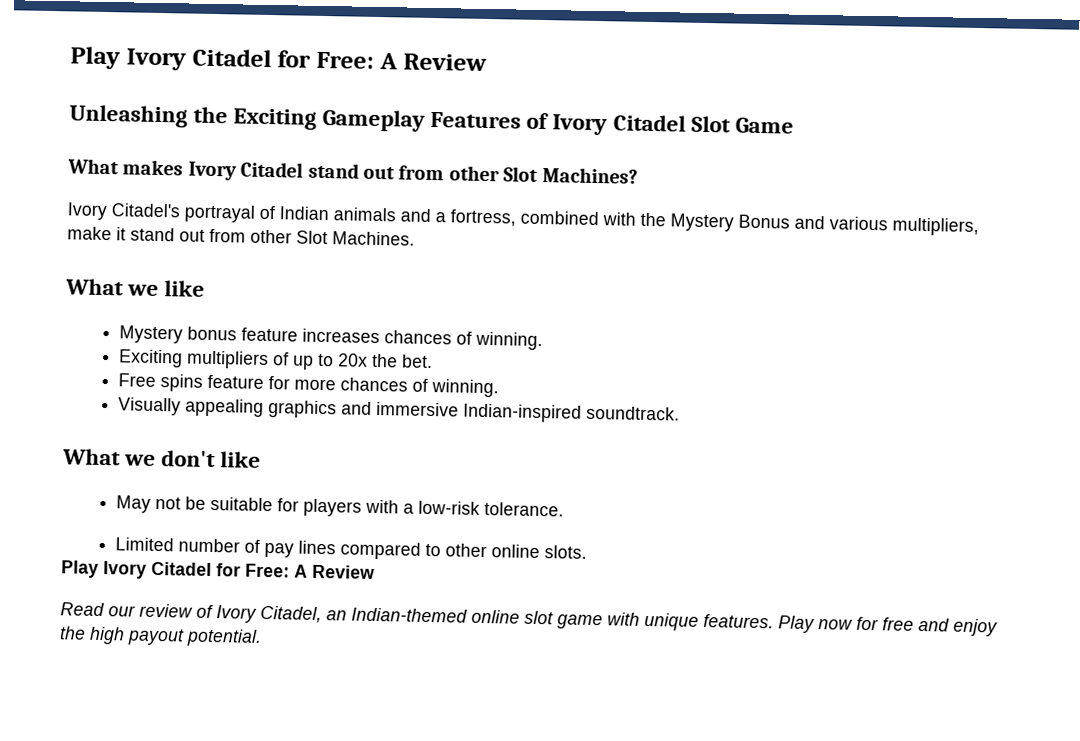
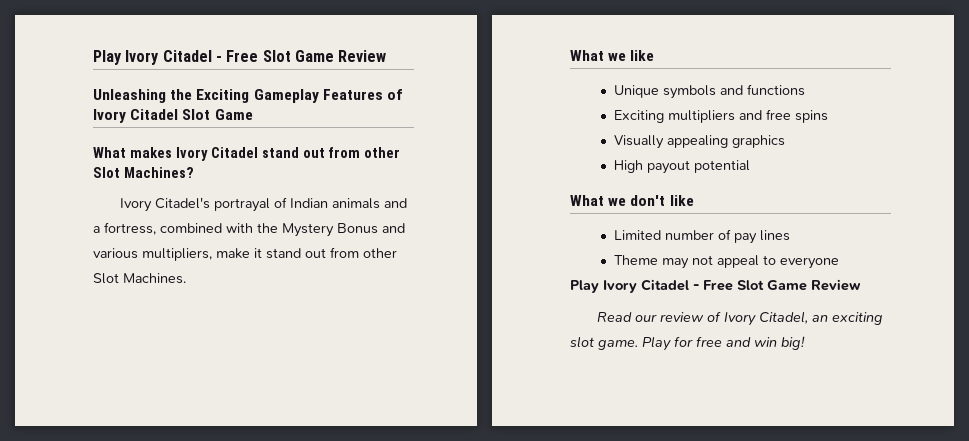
[70,46,398,71] Play Ivory Citadel for Free: A -> [93,50,334,65] Play Ivory Citadel - Free Slot Game
[118,325,543,351] [118,349,433,370] [117,373,499,398] Mystery bonus feature increases chances of winning. // Exciting multipliers of up to 20x the bet. // Free spins feature for more chances of winning. -> [614,84,806,99] [614,109,829,123] Unique symbols and functions // Exciting multipliers and free spins
[340,401,680,423] and immersive Indian-inspired soundtrack. -> [614,160,751,174] // High payout potential
[115,495,564,517] // May not be suitable for players with a low-risk tolerance. -> (694, 200) none
[339,541,587,560] [61,560,308,579] compared to other online slots. // Play Ivory Citadel for Free: A -> [614,255,840,269] [570,279,807,293] // Theme may not appeal to everyone // Play Ivory Citadel - Free Slot Game
[351,607,998,637] [59,626,262,647] Indian-themed online slot game with unique features. Play now for free and enjoy the high payout potential. -> [831,312,883,325] [570,336,805,351] exciting slot game. Play for free and win big!

